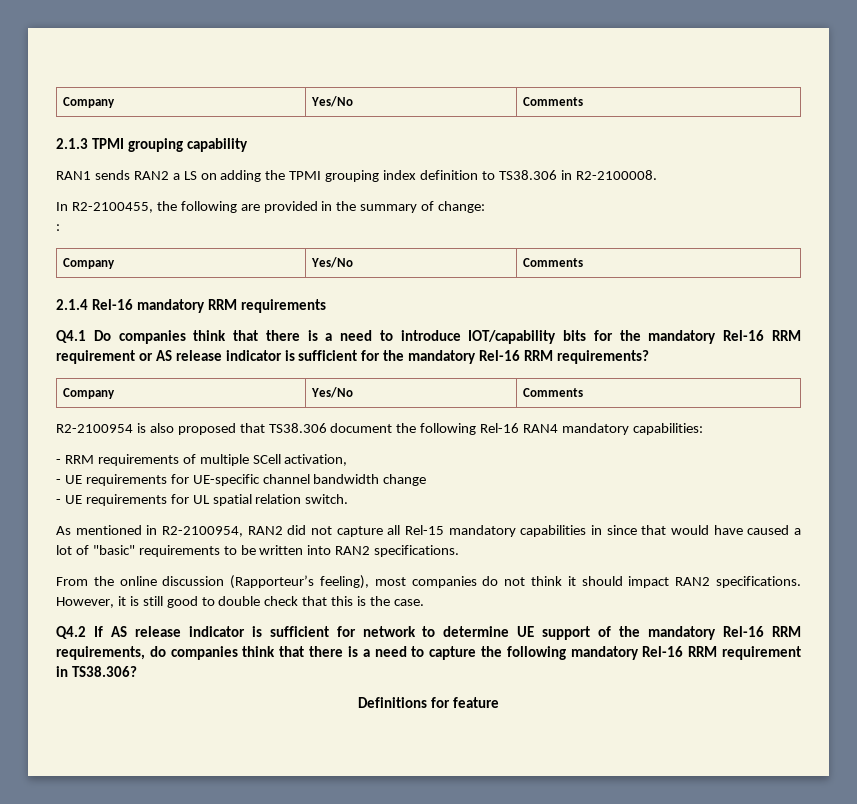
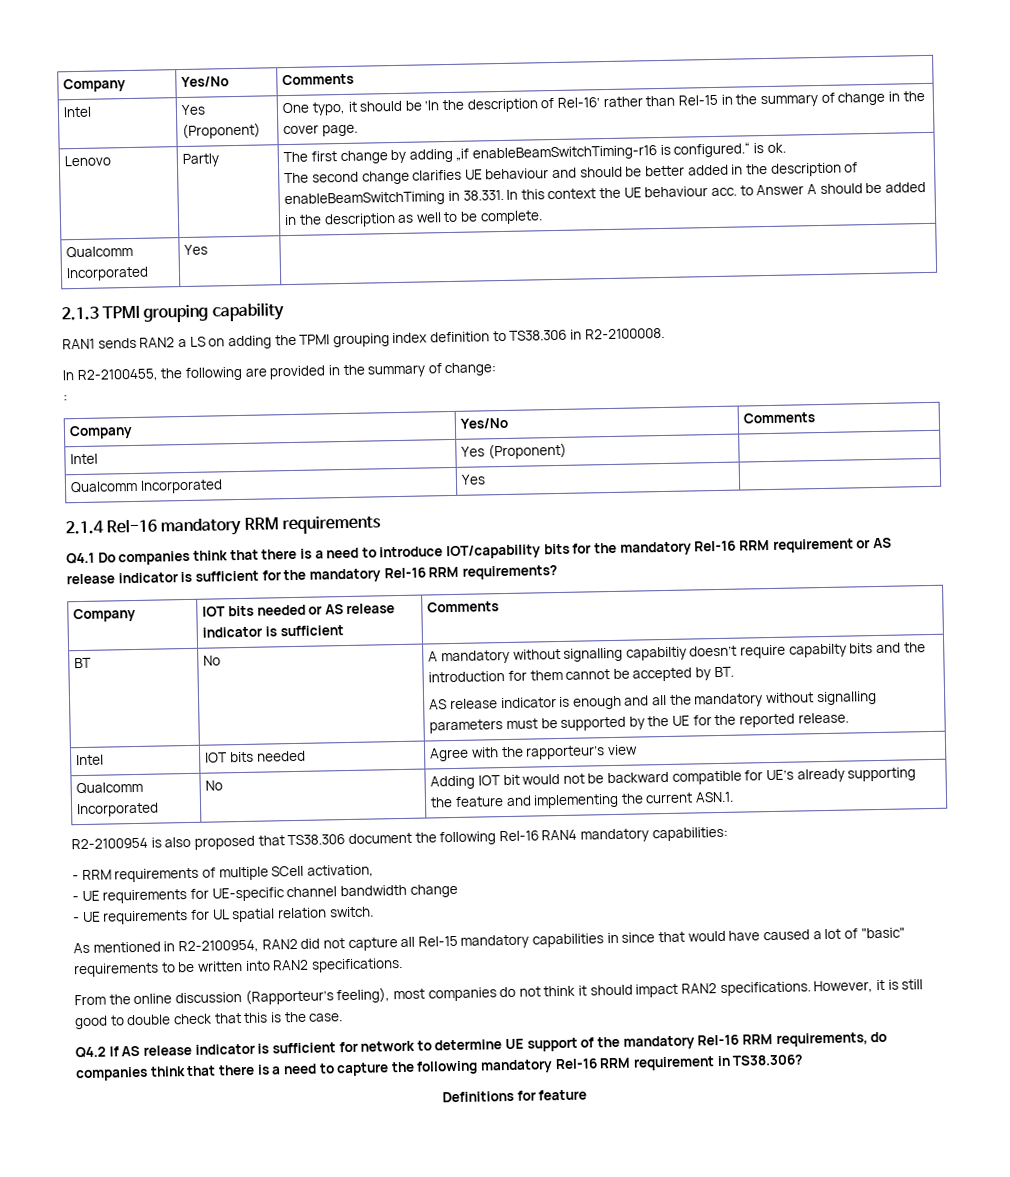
[63,97,116,108] [311,96,354,107] [523,97,584,106] Company | Yes/No | Comments -> [63,78,127,93] [181,76,230,88] [282,73,355,86] [63,106,93,118] [181,104,207,116] [182,122,262,139] [282,91,925,116] [283,124,358,137] [64,155,112,167] [182,153,220,167] [283,142,786,165] [284,162,859,185] [284,182,926,208] [284,210,543,228] [66,245,134,259] [66,266,150,282] [184,244,209,255] Company | Yes/No | Comments // Intel | Yes (Proponent) | One typo, it should be ‘In the description of Rel-16‘ rather than Rel-15 in the summary of change in the cover page. // Lenovo | Partly | The first change by adding „if enableBeamSwitchTiming-r16 is configured.“ is ok. // The second change clarifies UE behaviour and should be better added in the description of enableBeamSwitchTiming in 38.331. In this context the UE behaviour acc. to Answer A should be added in the description as well to be complete. // Qualcomm Incorporated | Yes |
(584, 262) none -> [70,453,99,465] [461,442,567,460] [70,479,223,494] [461,474,487,485] // Intel | Yes (Proponent) | // Qualcomm Incorporated | Yes |
[311,387,354,398] [523,388,584,397] Yes/No | Comments -> [202,603,396,617] [202,625,344,638] [427,601,500,613] [74,657,92,669] [203,655,222,666] [428,642,926,665] [428,666,734,683] [429,691,877,710] [429,712,849,734] [76,754,105,766] [205,750,306,763] [430,744,638,762] [76,781,144,795] [76,802,160,818] [205,780,224,791] [430,767,917,790] [430,791,735,809] IOT bits needed or AS release indicator is sufficient | Comments // BT | No | A mandatory without signalling capabiltiy doesn’t require capabilty bits and the introduction for them cannot be accepted by BT. // AS release indicator is enough and all the mandatory without signalling parameters must be supported by the UE for the reported release. // Intel | IOT bits needed | Agree with the rapporteur’s view // Qualcomm Incorporated | No | Adding IOT bit would not be backward compatible for UE’s already supporting the feature and implementing the current ASN.1.

